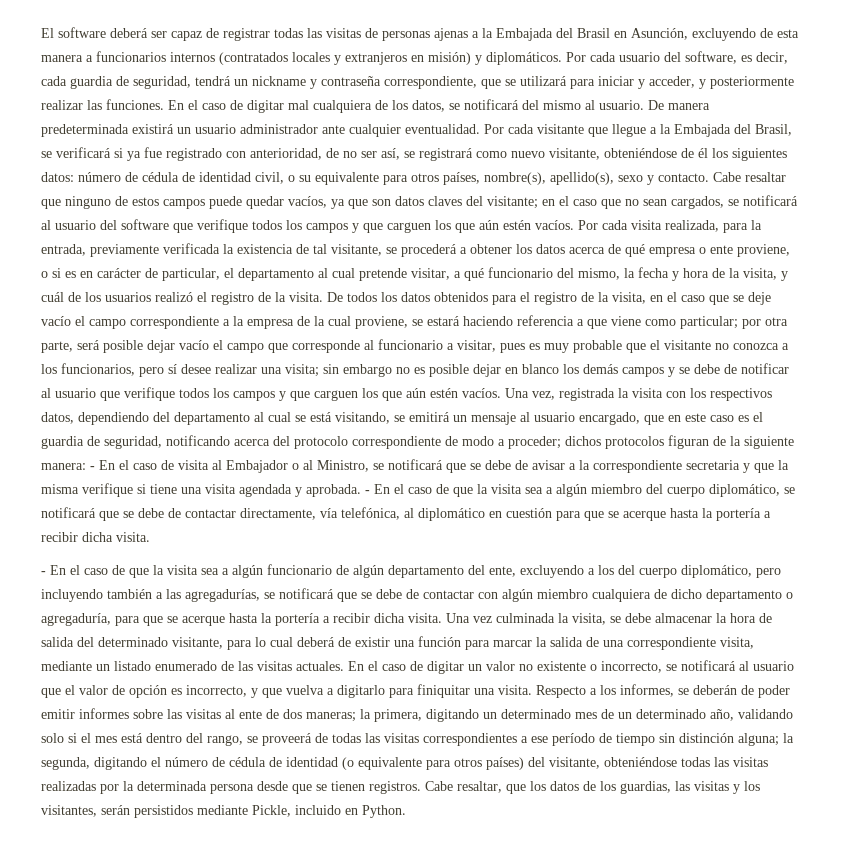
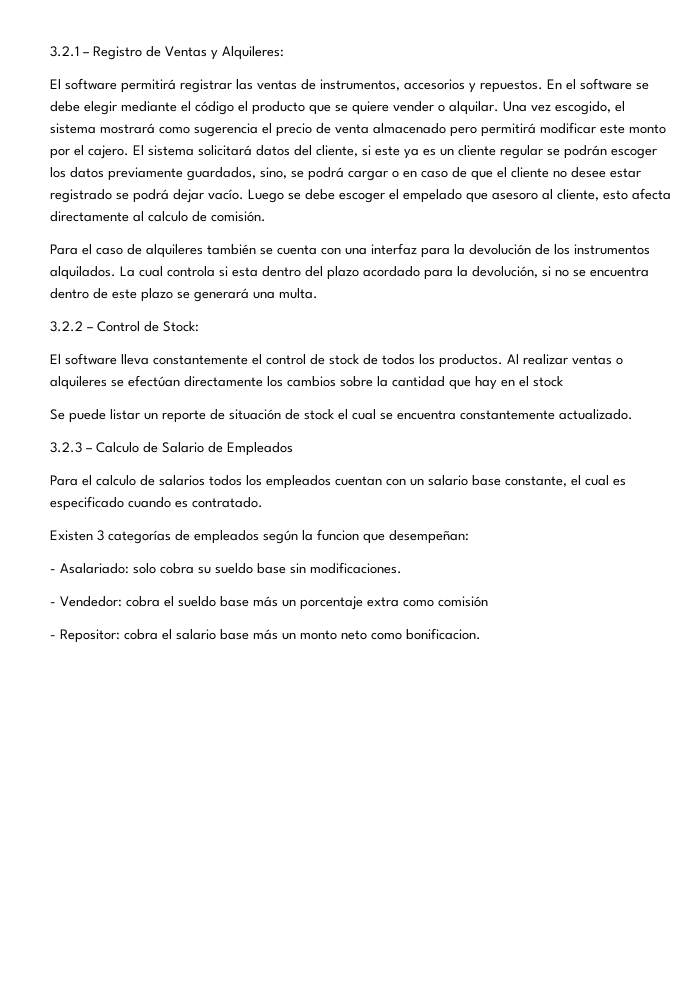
[41,27,799,41] [41,51,788,65] [41,76,794,89] [41,99,710,113] [41,124,792,137] [41,147,787,161] [41,172,786,185] [41,195,798,209] [41,219,762,233] [41,243,790,257] [41,267,788,281] [41,292,771,305] [41,315,788,329] [41,339,789,353] [41,363,789,377] [41,387,772,401] [41,412,763,425] [41,435,794,449] [41,459,789,473] [41,483,795,497] [41,507,771,521] [41,532,150,542] [41,564,781,578] [41,588,793,602] [41,613,772,626] [41,636,754,650] [41,660,794,674] [41,684,790,698] [41,708,793,722] [41,733,794,746] [41,757,768,770] [41,781,760,794] [41,805,406,818] El software deberá ser capaz de registrar todas las visitas de personas ajenas a la Embajada del Brasil en Asunción, excluyendo de esta manera a funcionarios internos (contratados locales y extranjeros en misión) y diplomáticos. Por cada usuario del software, es decir, cada guardia de seguridad, tendrá un nickname y contraseña correspondiente, que se utilizará para iniciar y acceder, y posteriormente realizar las funciones. En el caso de digitar mal cualquiera de los datos, se notificará del mismo al usuario. De manera predeterminada existirá un usuario administrador ante cualquier eventualidad. Por cada visitante que llegue a la Embajada del Brasil, se verificará si ya fue registrado con anterioridad, de no ser así, se registrará como nuevo visitante, obteniéndose de él los siguientes datos: número de cédula de identidad civil, o su equivalente para otros países, nombre(s), apellido(s), sexo y contacto. Cabe resaltar que ninguno de estos campos puede quedar vacíos, ya que son datos claves del visitante; en el caso que no sean cargados, se notificará al usuario del software que verifique todos los campos y que carguen los que aún estén vacíos. Por cada visita realizada, para la entrada, previamente verificada la existencia de tal visitante, se procederá a obtener los datos acerca de qué empresa o ente proviene, o si es en carácter de particular, el departamento al cual pretende visitar, a qué funcionario del mismo, la fecha y hora de la visita, y cuál de los usuarios realizó el registro de la visita. De todos los datos obtenidos para el registro de la visita, en el caso que se deje vacío el campo correspondiente a la empresa de la cual proviene, se estará haciendo referencia a que viene como particular; por otra parte, será posible dejar vacío el campo que corresponde al funcionario a visitar, pues es muy probable que el visitante no conozca a los funcionarios, pero sí desee realizar una visita; sin embargo no es posible dejar en blanco los demás campos y se debe de notificar al usuario que verifique todos los campos y que carguen los que aún estén vacíos. Una vez, registrada la visita con los respectivos datos, dependiendo del departamento al cual se está visitando, se emitirá un mensaje al usuario encargado, que en este caso es el guardia de seguridad, notificando acerca del protocolo correspondiente de modo a proceder; dichos protocolos figuran de la siguiente manera: - En el caso de visita al Embajador o al Ministro, se notificará que se debe de avisar a la correspondiente secretaria y que la misma verifique si tiene una visita agendada y aprobada. - En el caso de que la visita sea a algún miembro del cuerpo diplomático, se notificará que se debe de contactar directamente, vía telefónica, al diplomático en cuestión para que se acerque hasta la portería a recibir dicha visita. // - En el caso de que la visita sea a algún funcionario de algún departamento del ente, excluyendo a los del cuerpo diplomático, pero incluyendo también a las agregadurías, se notificará que se debe de contactar con algún miembro cualquiera de dicho departamento o agregaduría, para que se acerque hasta la portería a recibir dicha visita. Una vez culminada la visita, se debe almacenar la hora de salida del determinado visitante, para lo cual deberá de existir una función para marcar la salida de una correspondiente visita, mediante un listado enumerado de las visitas actuales. En el caso de digitar un valor no existente o incorrecto, se notificará al usuario que el valor de opción es incorrecto, y que vuelva a digitarlo para finiquitar una visita. Respecto a los informes, se deberán de poder emitir informes sobre las visitas al ente de dos maneras; la primera, digitando un determinado mes de un determinado año, validando solo si el mes está dentro del rango, se proveerá de todas las visitas correspondientes a ese período de tiempo sin distinción alguna; la segunda, digitando el número de cédula de identidad (o equivalente para otros países) del visitante, obteniéndose todas las visitas realizadas por la determinada persona desde que se tienen registros. Cabe resaltar, que los datos de los guardias, las visitas y los visitantes, serán persistidos mediante Pickle, incluido en Python. -> [50,46,284,60] [50,78,649,93] [50,101,625,115] [50,122,666,137] [50,145,657,159] [50,167,641,181] [50,188,671,203] [50,211,266,222] [50,243,650,258] [50,266,649,280] [50,288,318,302] [50,321,199,332] [50,353,623,368] [50,375,563,390] [50,409,633,423] [50,442,293,456] [50,475,626,489] [50,496,263,511] [50,529,469,544] [50,562,402,574] [50,596,488,610] [50,628,481,643] 3.2.1 – Registro de Ventas y Alquileres: // El software permitirá registrar las ventas de instrumentos, accesorios y repuestos. En el software se debe elegir mediante el código el producto que se quiere vender o alquilar. Una vez escogido, el sistema mostrará como sugerencia el precio de venta almacenado pero permitirá modificar este monto por el cajero. El sistema solicitará datos del cliente, si este ya es un cliente regular se podrán escoger los datos previamente guardados, sino, se podrá cargar o en caso de que el cliente no desee estar registrado se podrá dejar vacío. Luego se debe escoger el empelado que asesoro al cliente, esto afecta directamente al calculo de comisión. // Para el caso de alquileres también se cuenta con una interfaz para la devolución de los instrumentos alquilados. La cual controla si esta dentro del plazo acordado para la devolución, si no se encuentra dentro de este plazo se generará una multa. // 3.2.2 – Control de Stock: // El software lleva constantemente el control de stock de todos los productos. Al realizar ventas o alquileres se efectúan directamente los cambios sobre la cantidad que hay en el stock // Se puede listar un reporte de situación de stock el cual se encuentra constantemente actualizado. // 3.2.3 – Calculo de Salario de Empleados // Para el calculo de salarios todos los empleados cuentan con un salario base constante, el cual es especificado cuando es contratado. // Existen 3 categorías de empleados según la funcion que desempeñan: // - Asalariado: solo cobra su sueldo base sin modificaciones. // - Vendedor: cobra el sueldo base más un porcentaje extra como comisión // - Repositor: cobra el salario base más un monto neto como bonificacion.

